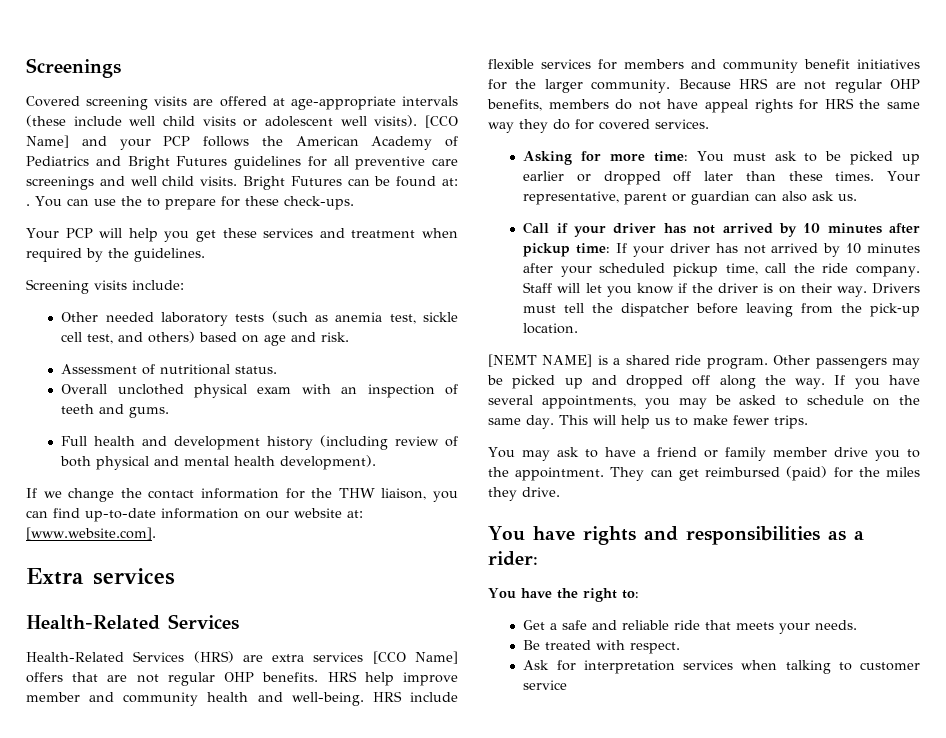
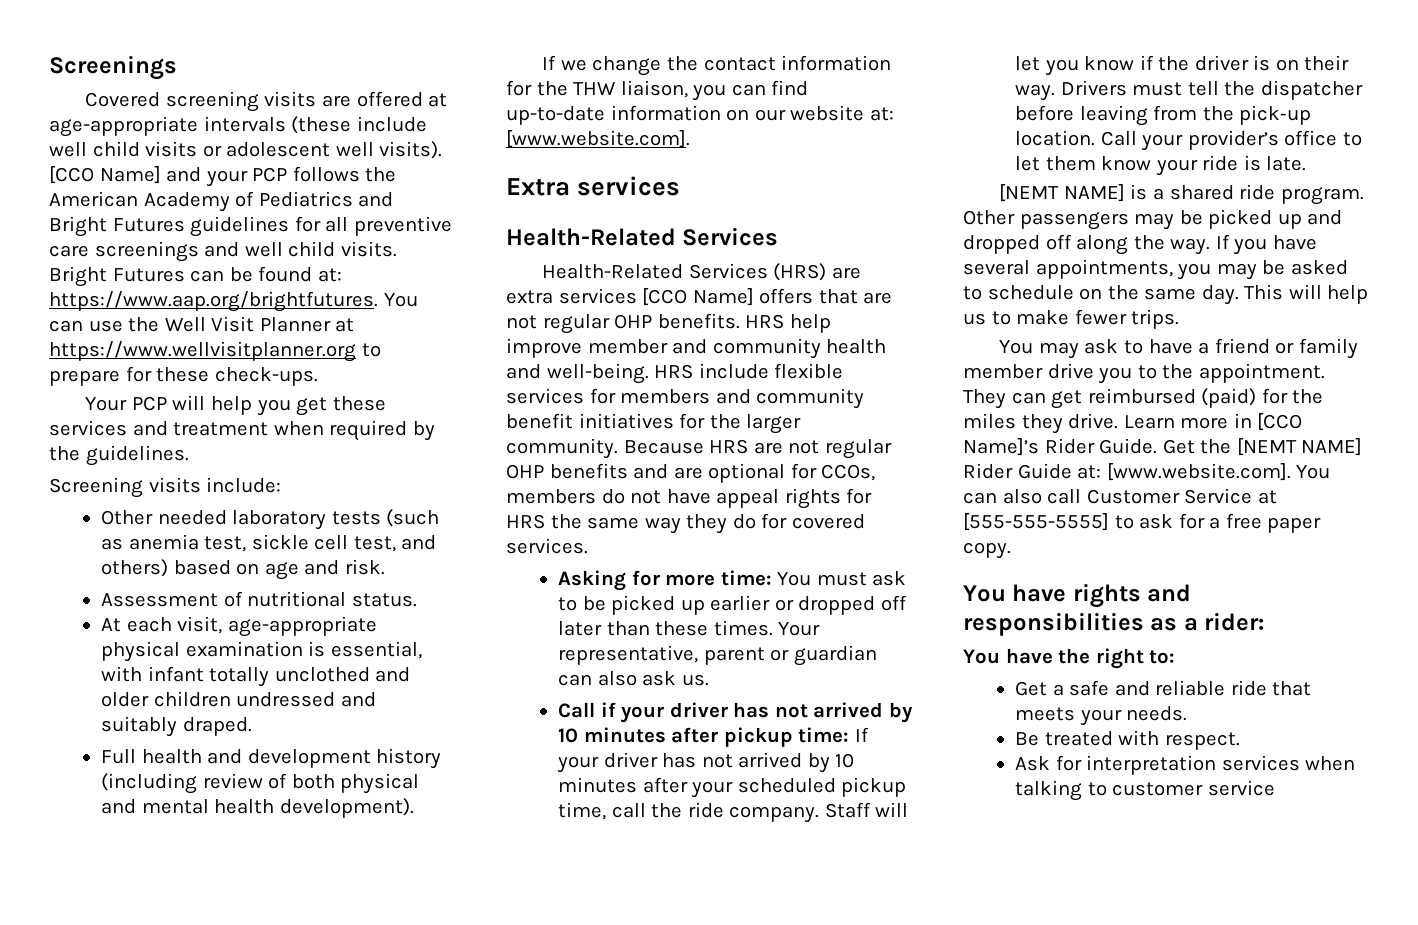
[26,204,30,206] . -> [49,291,378,312] https://www.aap.org/brightfutures.
(142, 201) none -> [164,316,355,332] [49,341,356,362] Well Visit Planner at https://www.wellvisitplanner.org
[61,384,458,398] [61,404,170,418] Overall unclothed physical exam with an inspection of teeth and gums. -> [101,616,377,637] [101,641,422,662] [101,666,411,687] [101,691,376,707] [101,716,252,737] At each visit, age-appropriate physical examination is essential, with infant totally unclothed and older children undressed and suitably draped.
[487,99,542,111] benefits, -> [549,463,876,483] benefits and are optional for CCOs,
(579, 328) none -> [1100,130,1362,151] [1015,155,1307,176] Call your provider’s office to let them know your ride is late.
(560, 492) none -> [1123,413,1303,431] [963,438,1363,456] [963,463,1331,481] [963,488,1277,504] [963,513,1322,533] [963,542,1011,559] Learn more in [CCO Name]’s Rider Guide. Get the [NEMT NAME] Rider Guide at: [www.website.com]. You can also call Customer Service at [555-555-5555] to ask for a free paper copy.

